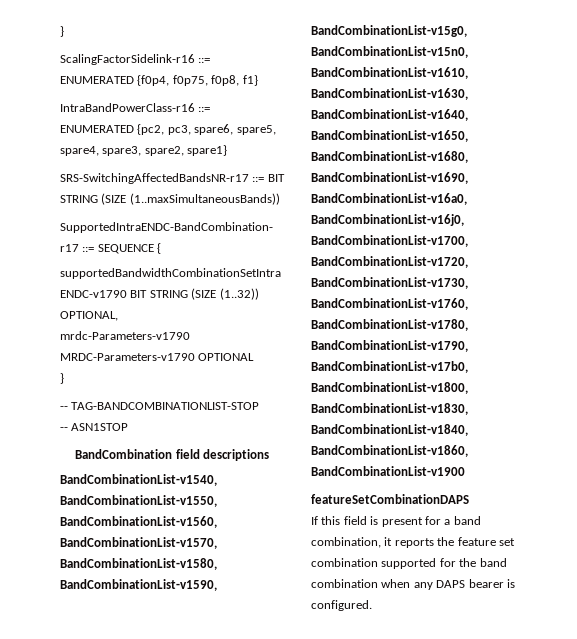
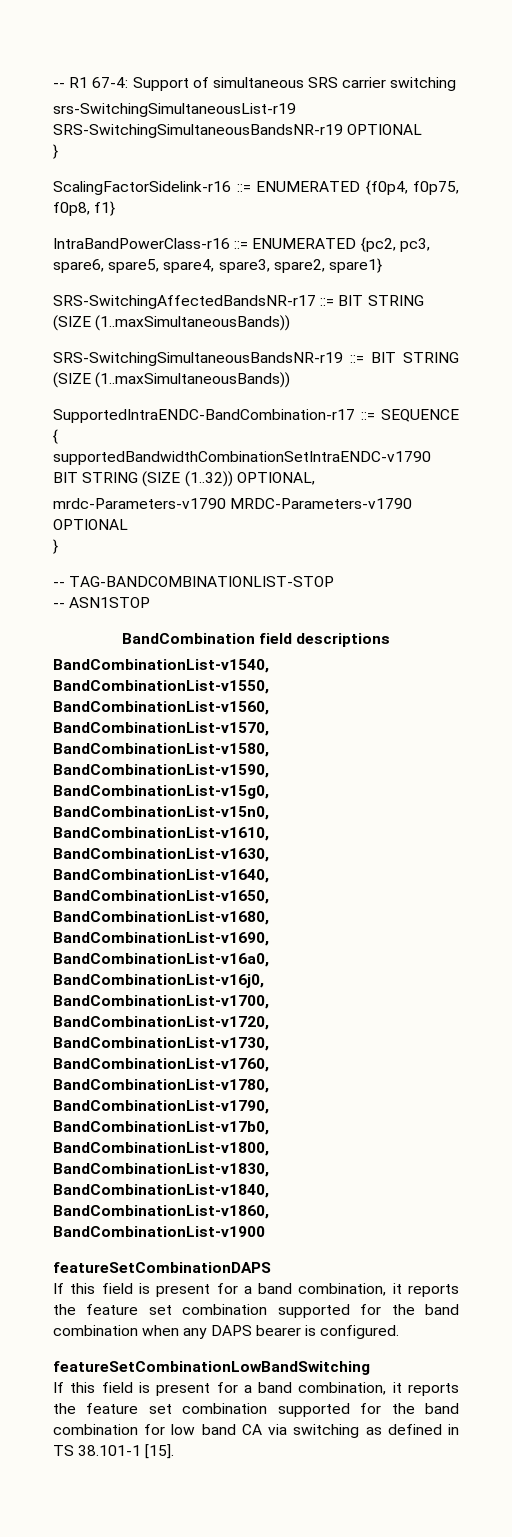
(60, 31) none -> [53,77,457,91] [53,103,296,117] [53,124,423,138] -- R1 67-4: Support of simultaneous SRS carrier switching // srs-SwitchingSimultaneousList-r19 SRS-SwitchingSimultaneousBandsNR-r19 OPTIONAL //
(280, 199) none -> [53,352,459,366] [53,372,291,388] // SRS-SwitchingSimultaneousBandsNR-r19 ::= BIT STRING (SIZE (1..maxSimultaneousBands))
(372, 605) none -> [53,1361,370,1375] [53,1382,460,1396] [53,1403,459,1417] [53,1424,460,1438] [53,1444,175,1459] // featureSetCombinationLowBandSwitching // If this field is present for a band combination, it reports the feature set combination supported for the band combination for low band CA via switching as defined in TS 38.101-1 [15].

